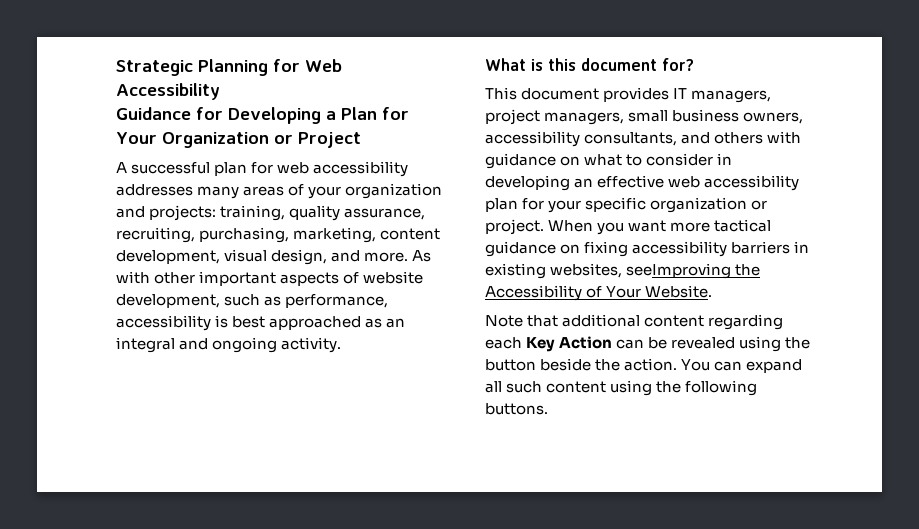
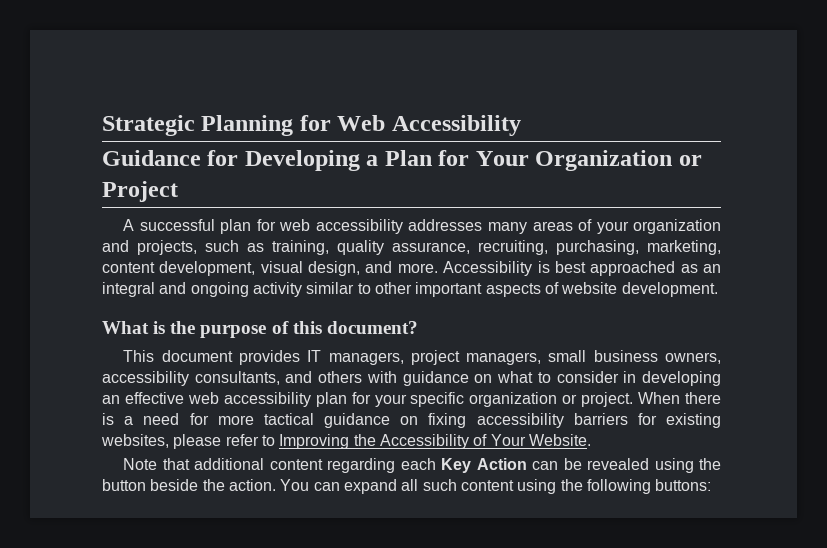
[149,205,217,221] projects: -> [137,240,264,255] projects, such as
[412,250,432,262] [116,271,424,286] [116,294,389,308] [116,315,211,331] As with other important aspects of website development, such as performance, accessibility -> [443,261,533,276] Accessibility
[281,337,342,353] [485,58,694,71] activity. // What is this document for? -> [252,282,718,297] [102,321,418,338] activity similar to other important aspects of website development. // What is the purpose of this document?
[597,220,667,235] you want -> [685,392,721,404] [102,413,209,425] there is a need for
[794,241,810,253] in -> [637,413,657,425] for
[626,263,732,279] seeImproving -> [173,434,350,449] please refer to Improving
[485,403,548,415] buttons. -> [655,479,712,491] buttons:

